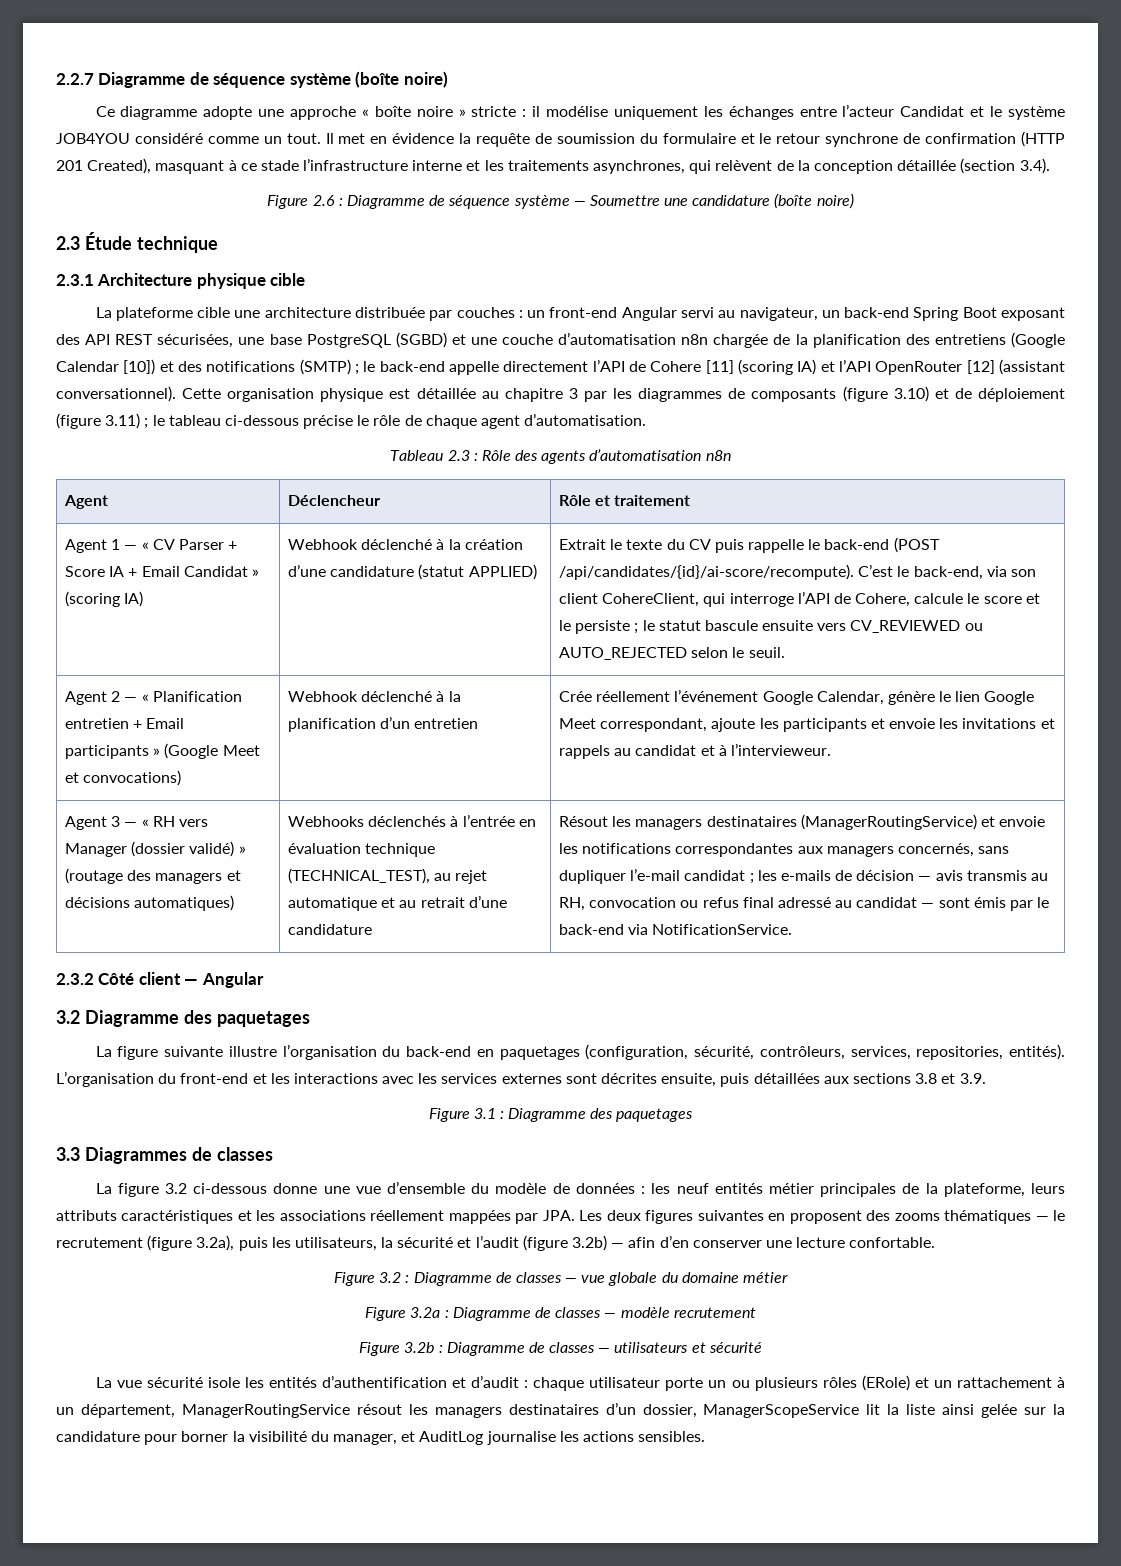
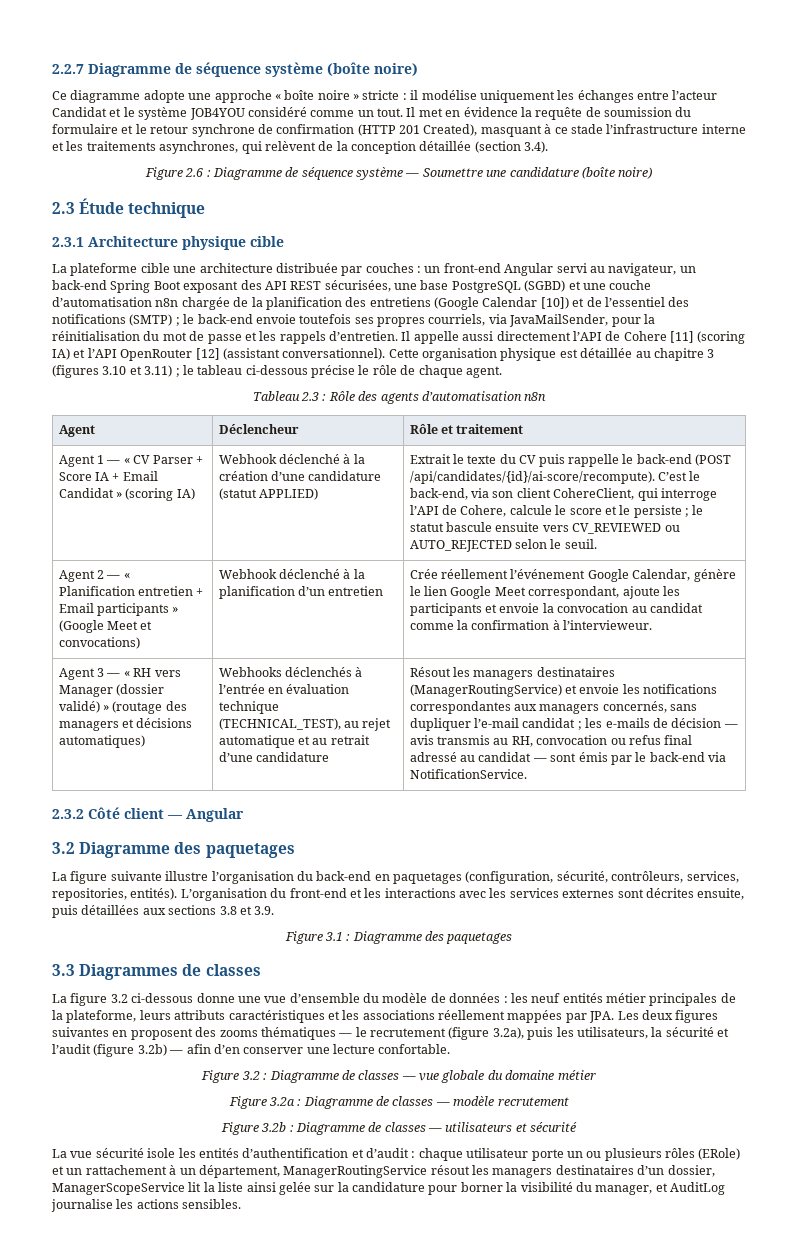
(174, 366) none -> [586,297,665,307] de l’essentiel
[448,361,499,375] appelle -> [255,314,655,327] [52,331,494,344] envoie toutefois ses propres courriels, via JavaMailSender, pour la réinitialisation du mot de passe et les rappels d’entretien. Il appelle aussi
[583,386,1065,402] [56,413,101,429] par les diagrammes de composants (figure 3.10) et de déploiement (figure -> [52,365,142,378] (figures 3.10 et
[481,413,647,429] agent d’automatisation. -> [465,366,502,378] agent.
[939,718,1055,729] [559,745,715,759] les invitations et rappels au candidat et -> [542,603,703,613] [409,620,550,630] la convocation au candidat comme la confirmation

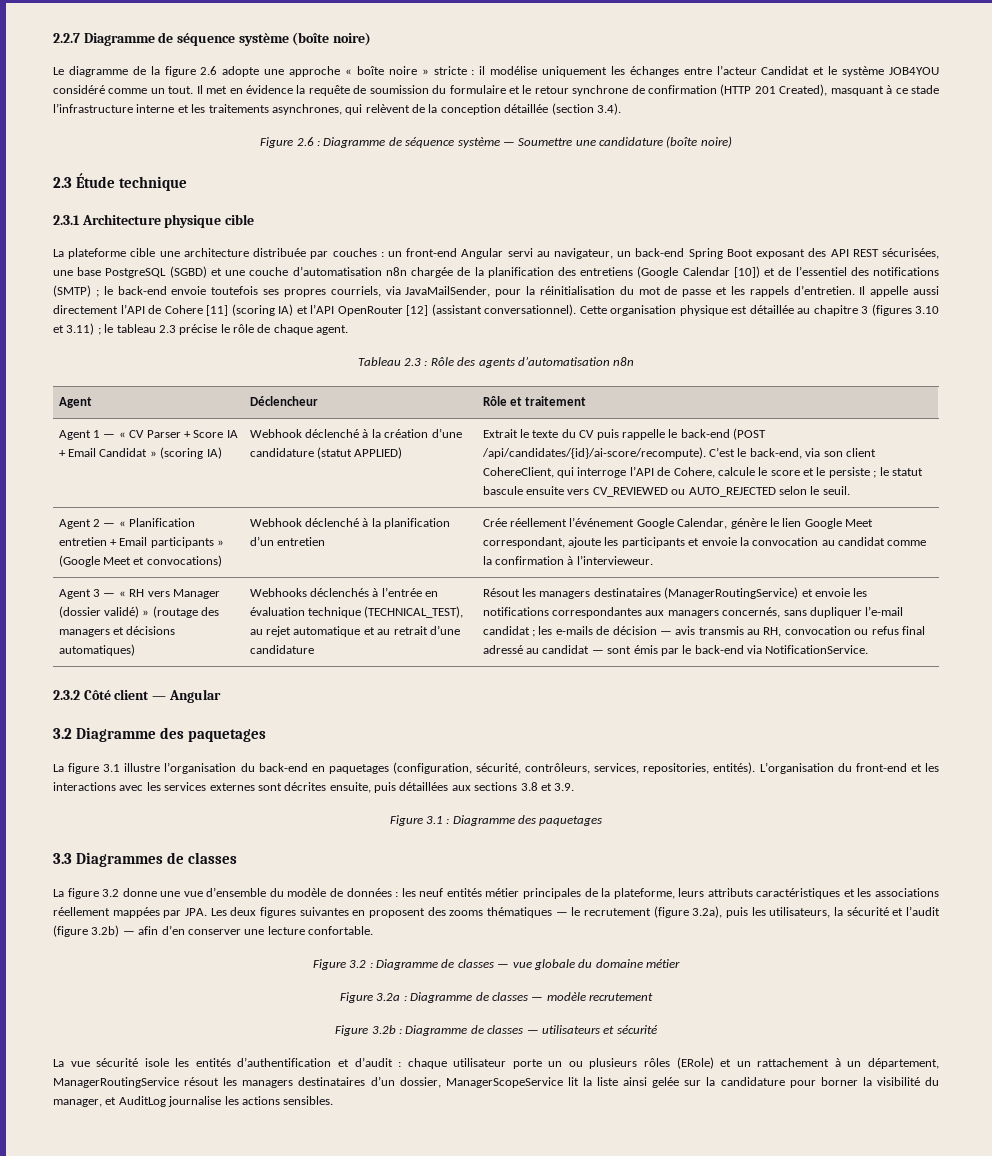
[52,90,141,103] Ce diagramme -> [53,66,218,77] Le diagramme de la figure 2.6
[245,365,308,375] ci-dessous -> [158,325,176,333] 2.3
[110,871,162,881] suivante -> [103,764,121,772] 3.1
[131,993,194,1003] ci-dessous -> (120, 893) none

